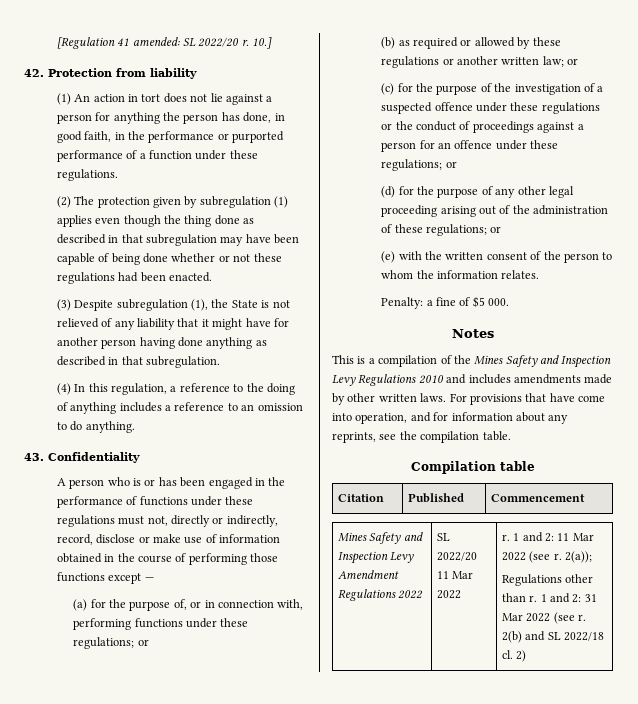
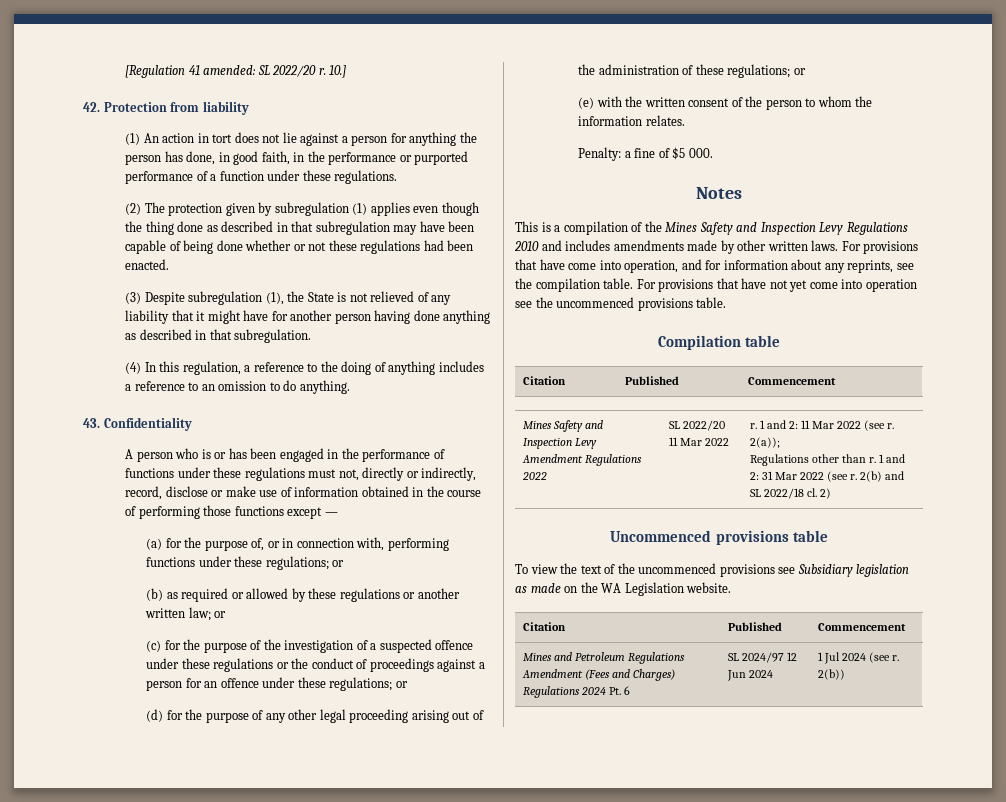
(511, 436) none -> [636,278,917,292] [515,297,727,311] For provisions that have not yet come into operation see the uncommenced provisions table.
(527, 656) none -> [610,530,828,545] [515,563,910,577] [515,582,732,596] [522,622,566,631] [727,622,782,631] [817,623,906,631] [522,652,685,664] [521,669,675,681] [522,686,630,698] [727,652,797,663] [726,670,773,681] [817,652,900,664] [817,669,845,680] // Uncommenced provisions table // To view the text of the uncommenced provisions see Subsidiary legislation as made on the WA Legislation website. // Citation | Published | Commencement // Mines and Petroleum Regulations Amendment (Fees and Charges) Regulations 2024 Pt. 6 | SL 2024/97 12 Jun 2024 | 1 Jul 2024 (see r. 2(b))

